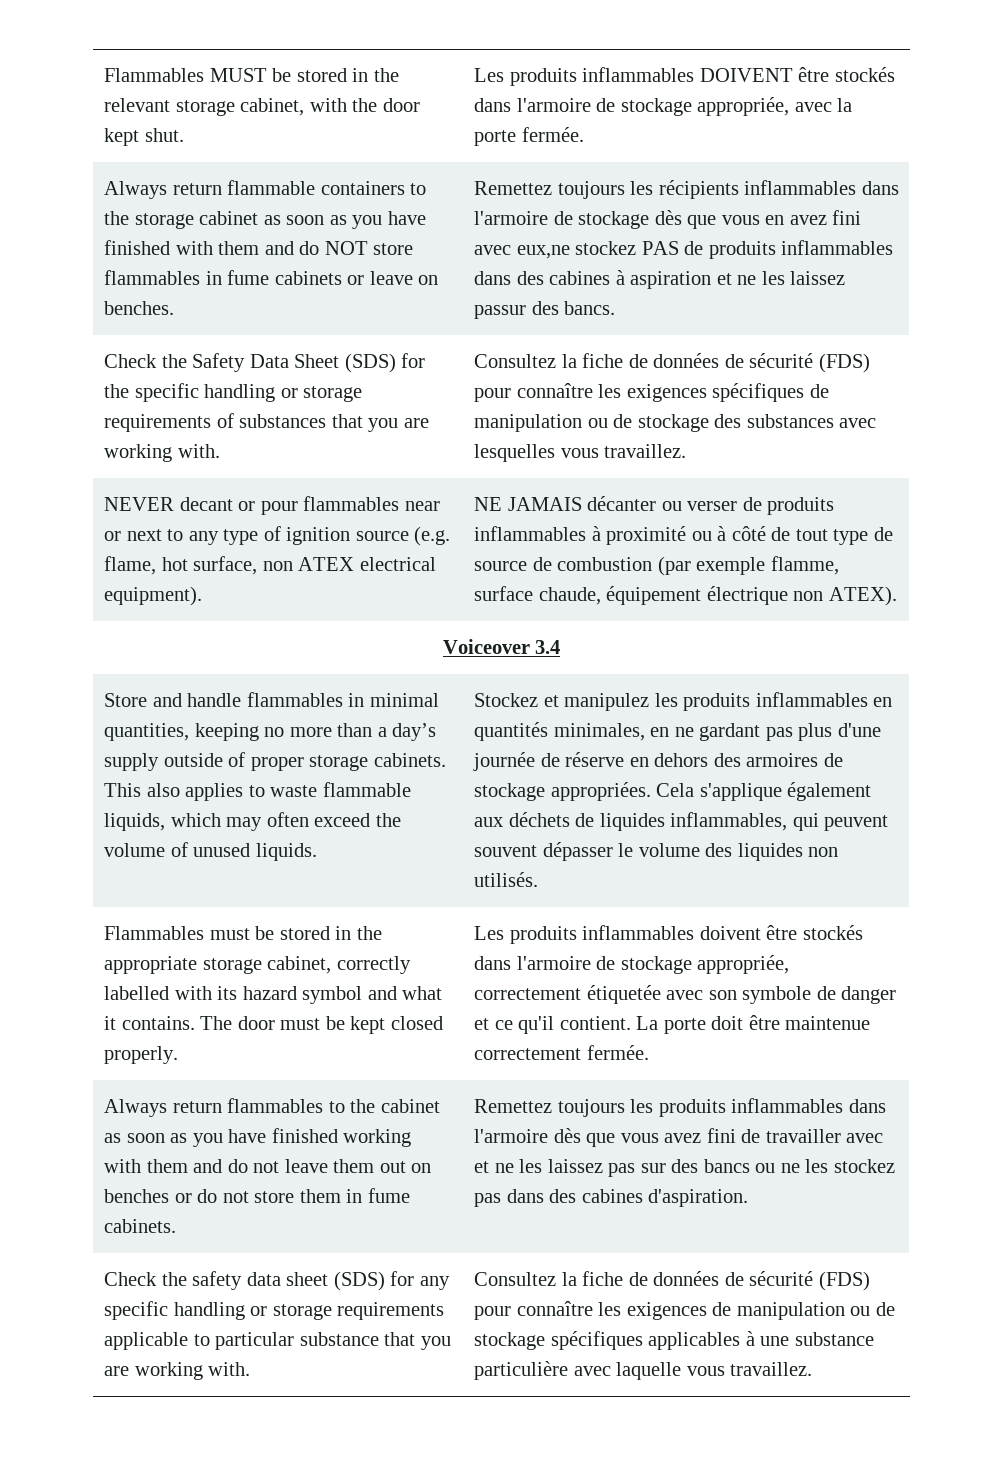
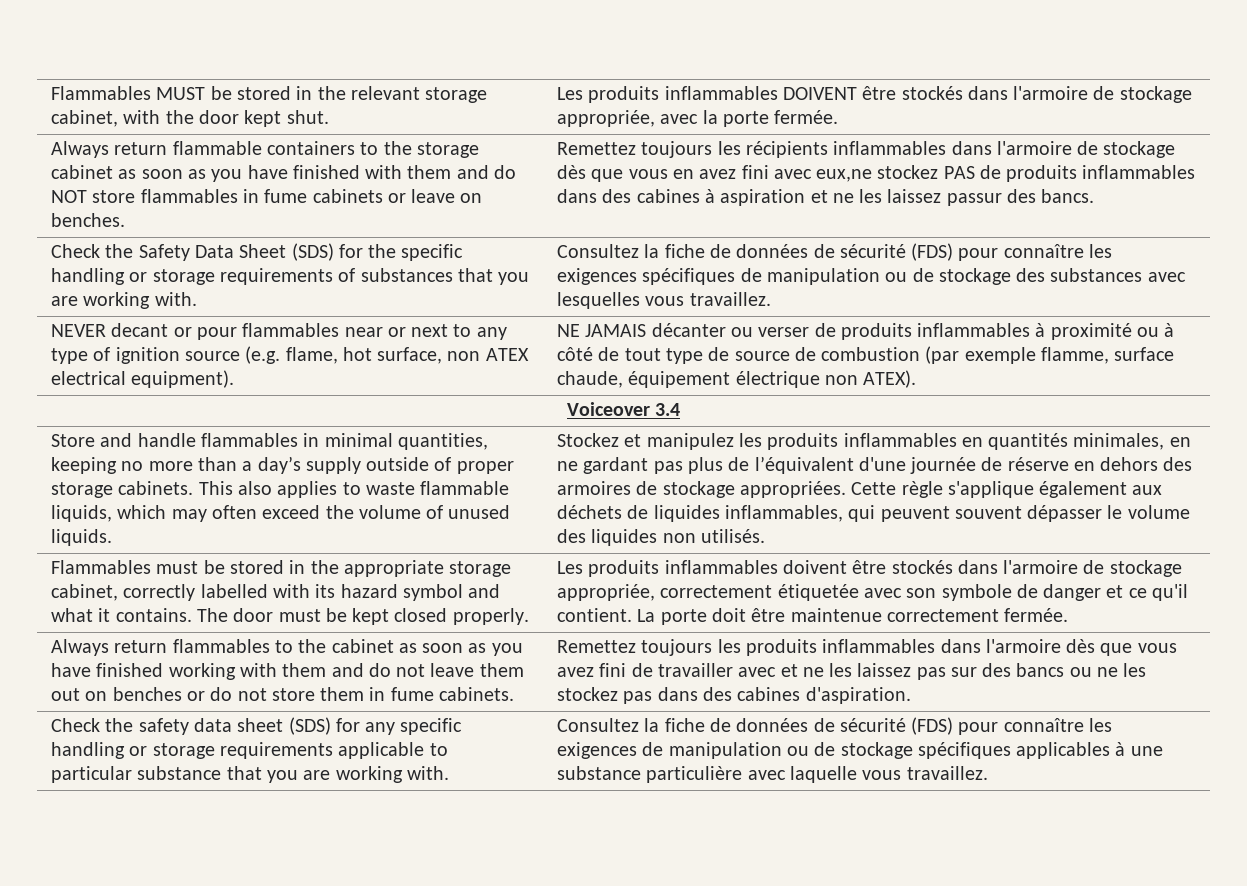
(833, 732) none -> [728,456,854,474] de l’équivalent
[656,783,695,797] Cela -> [851,481,943,498] Cette règle

